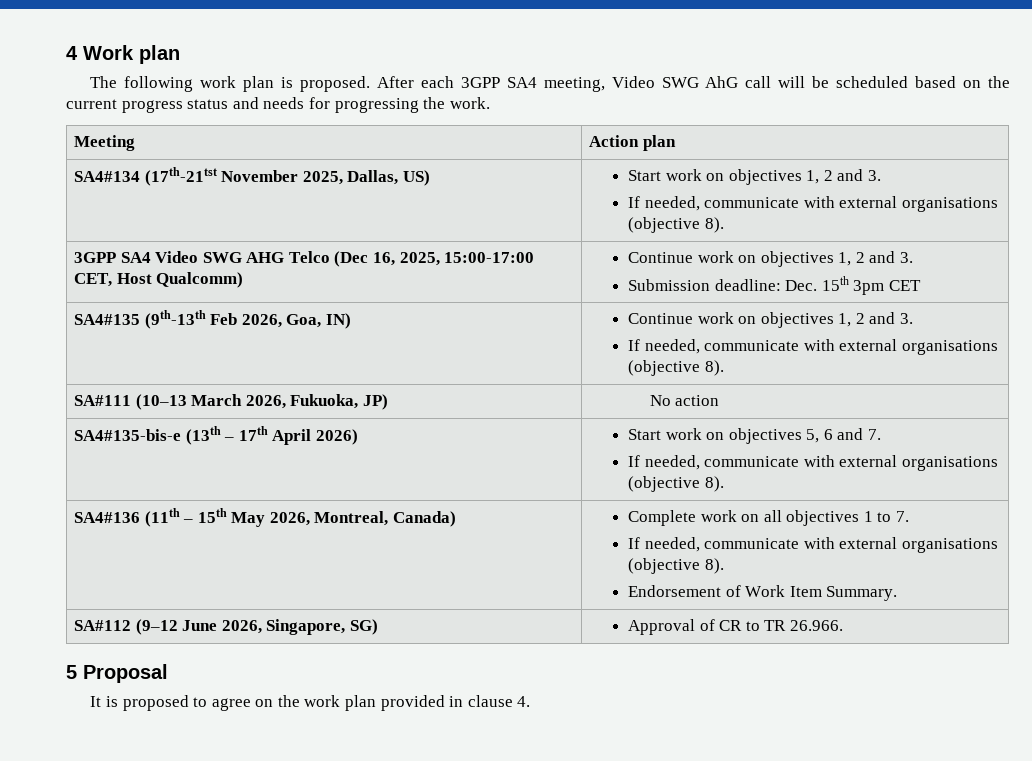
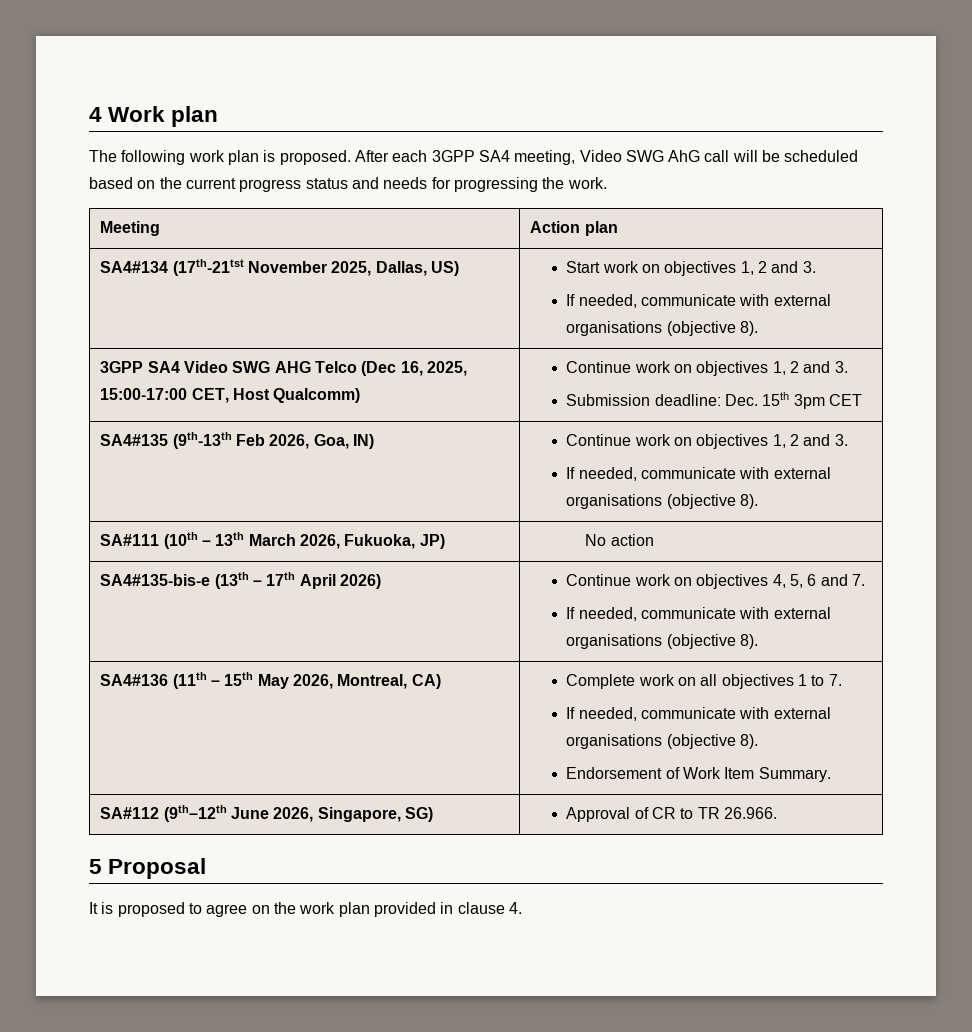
[135,394,187,410] (10–13 -> [163,532,245,549] (10th – 13th
[627,428,802,444] Start work on objectives -> [566,574,786,589] Continue work on objectives 4,
[393,511,457,527] Canada) -> [411,674,441,689] CA)
[135,619,178,635] (9–12 -> [163,805,227,822] (9th–12th

